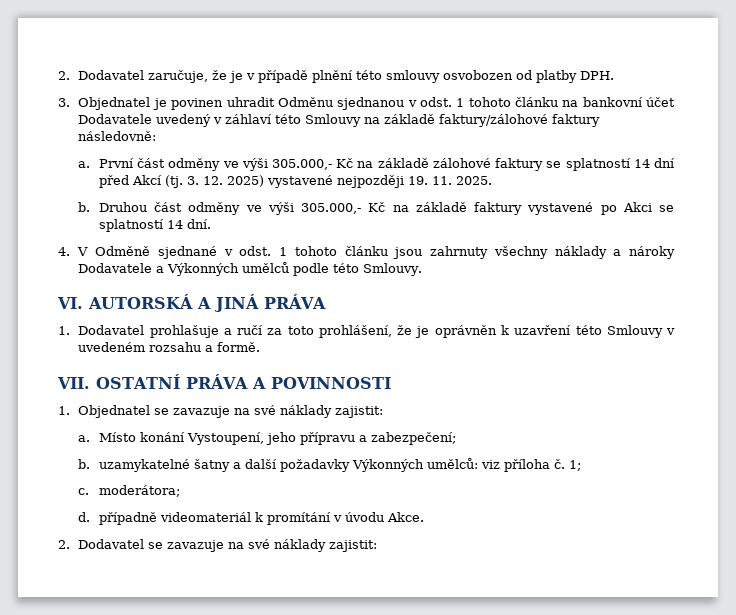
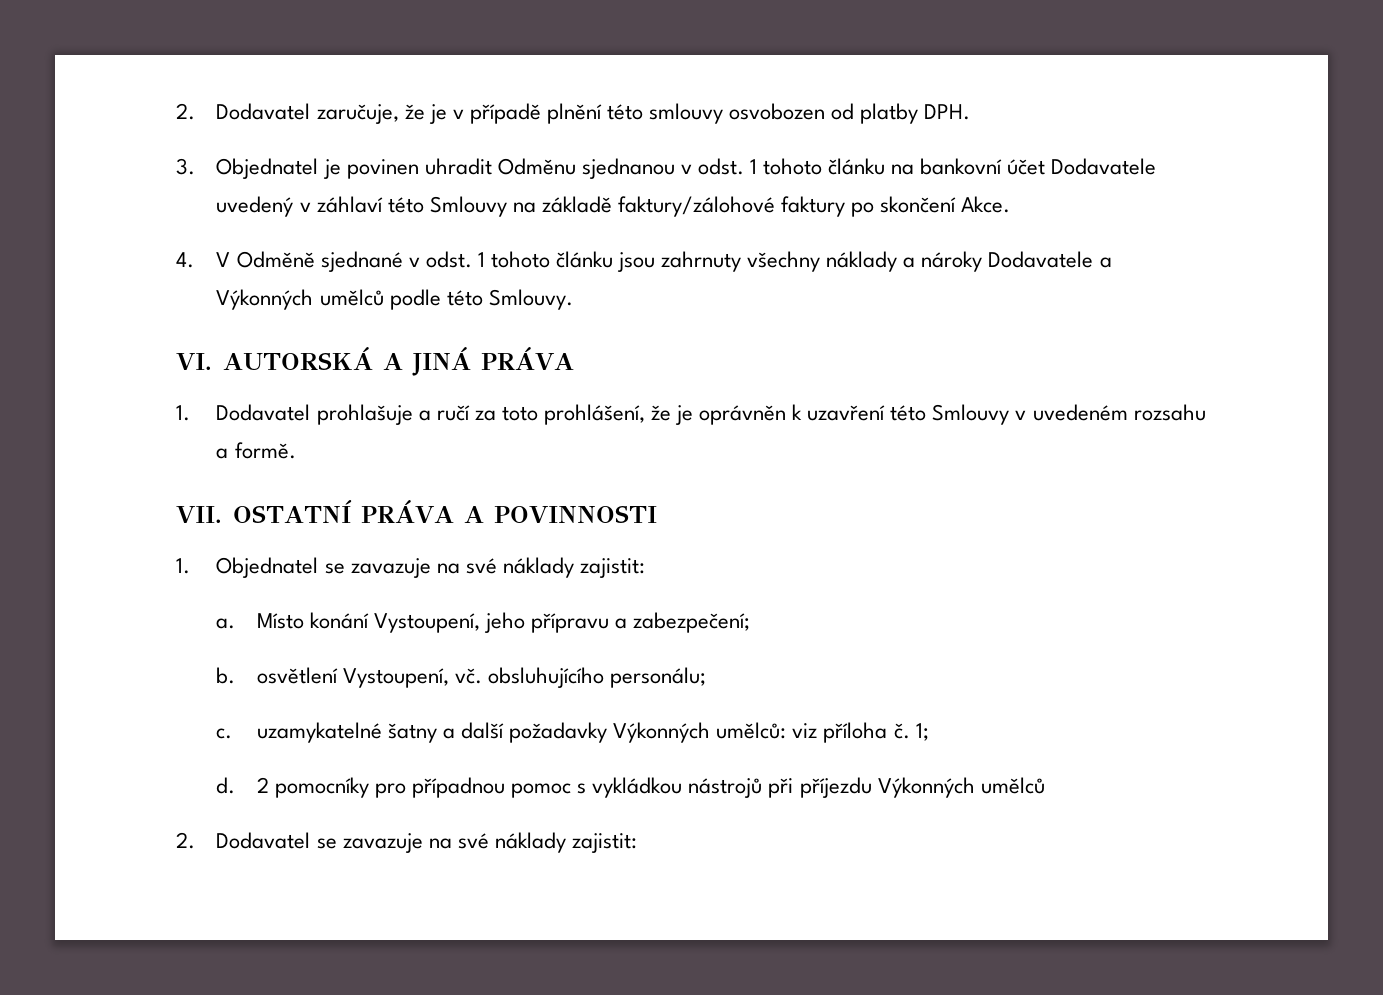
[78,131,157,141] [78,158,675,171] [98,175,492,188] [78,202,674,215] [98,219,211,232] následovně: // a. První část odměny ve výši 305.000,- Kč na základě zálohové faktury se splatností 14 dní před Akcí (tj. 3. 12. 2025) vystavené nejpozději 19. 11. 2025. // b. Druhou část odměny ve výši 305.000,- Kč na základě faktury vystavené po Akci se splatností 14 dní. -> [851,196,1011,217] po skončení Akce.
(91, 464) none -> [256,667,707,688] [216,728,233,739] osvětlení Vystoupení, vč. obsluhujícího personálu; // c.
[78,485,180,497] [78,512,424,525] c. moderátora; // d. případně videomateriál k promítání v úvodu Akce. -> [216,777,1045,798] d. 2 pomocníky pro případnou pomoc s vykládkou nástrojů při příjezdu Výkonných umělců

